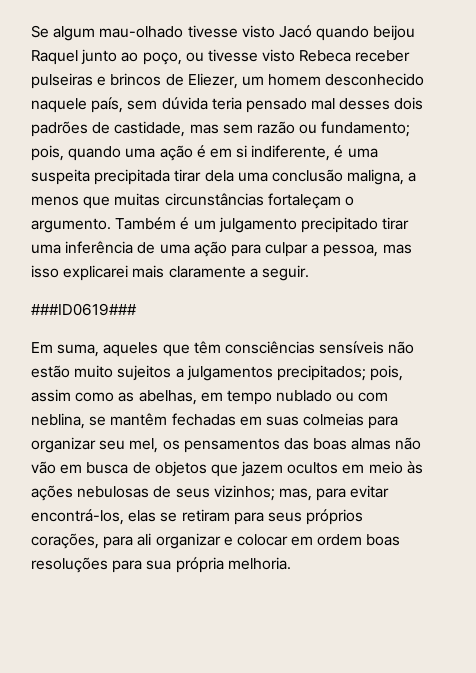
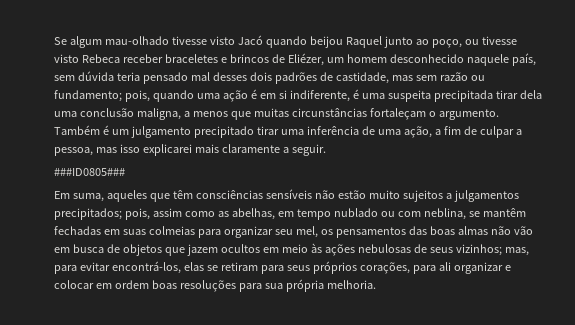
[31,73,93,89] pulseiras -> [164,54,218,63] braceletes
[187,73,238,89] Eliezer, -> [287,53,324,66] Eliézer,
[193,241,261,257] ação para -> [403,126,477,138] ação, a fim de
[31,303,137,316] ###ID0619### -> [54,168,125,176] ###ID0805###

